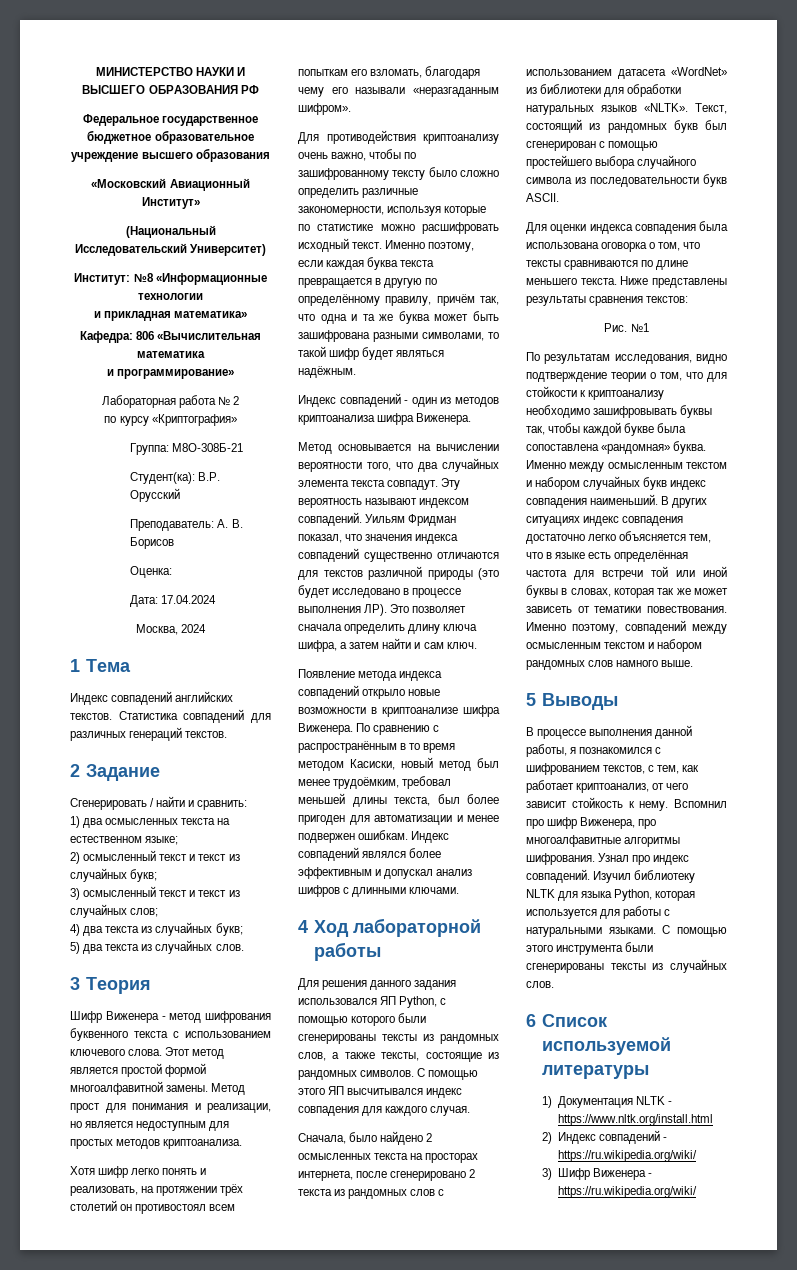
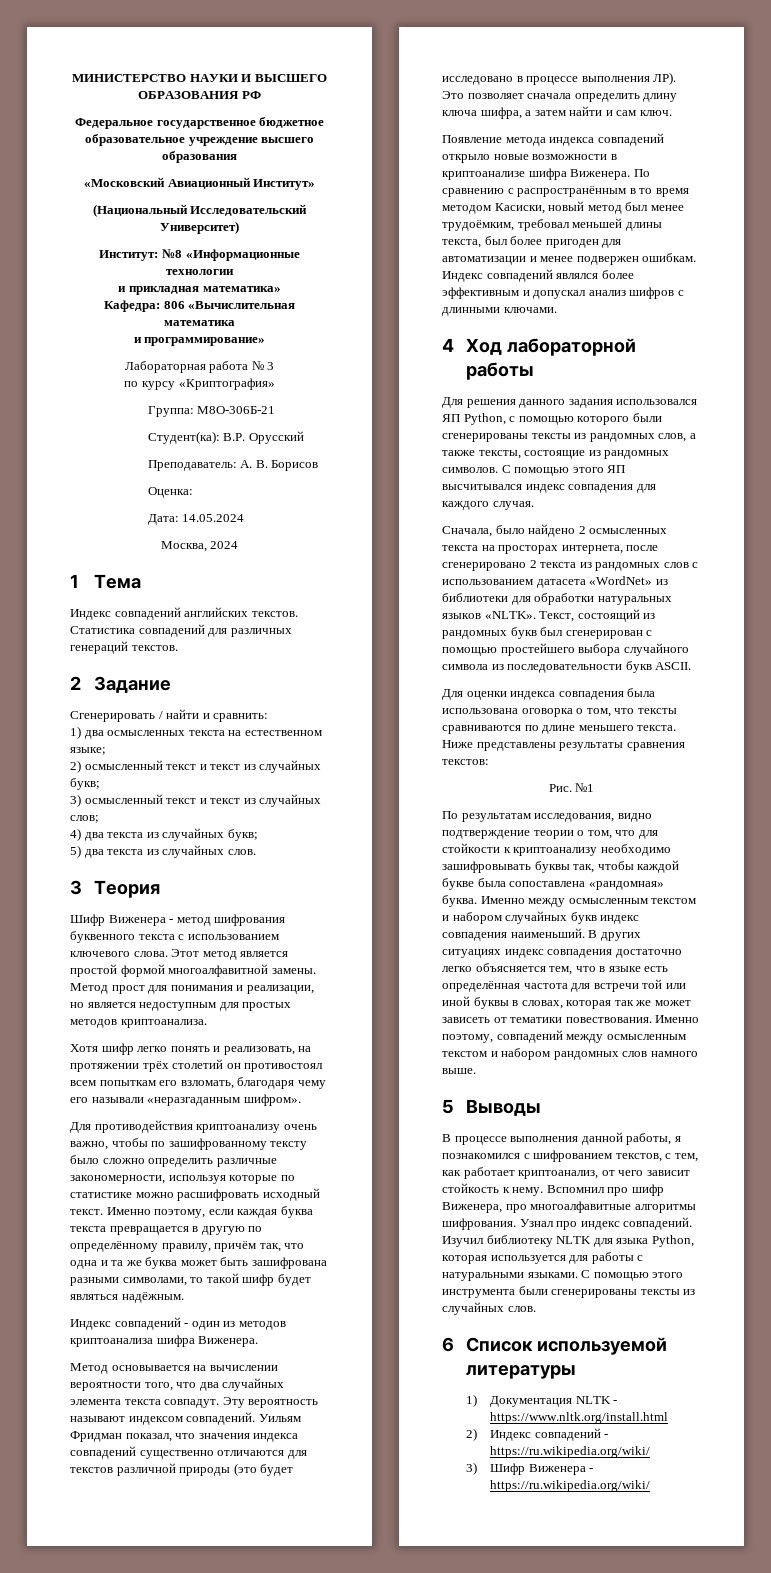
[233,396,240,405] 2 -> [267,362,275,370] 3
[172,443,244,452] М8О-308Б-21 -> [197,406,276,414] М8О-306Б-21
[161,595,217,604] 17.04.2024 -> [182,514,245,522] 14.05.2024

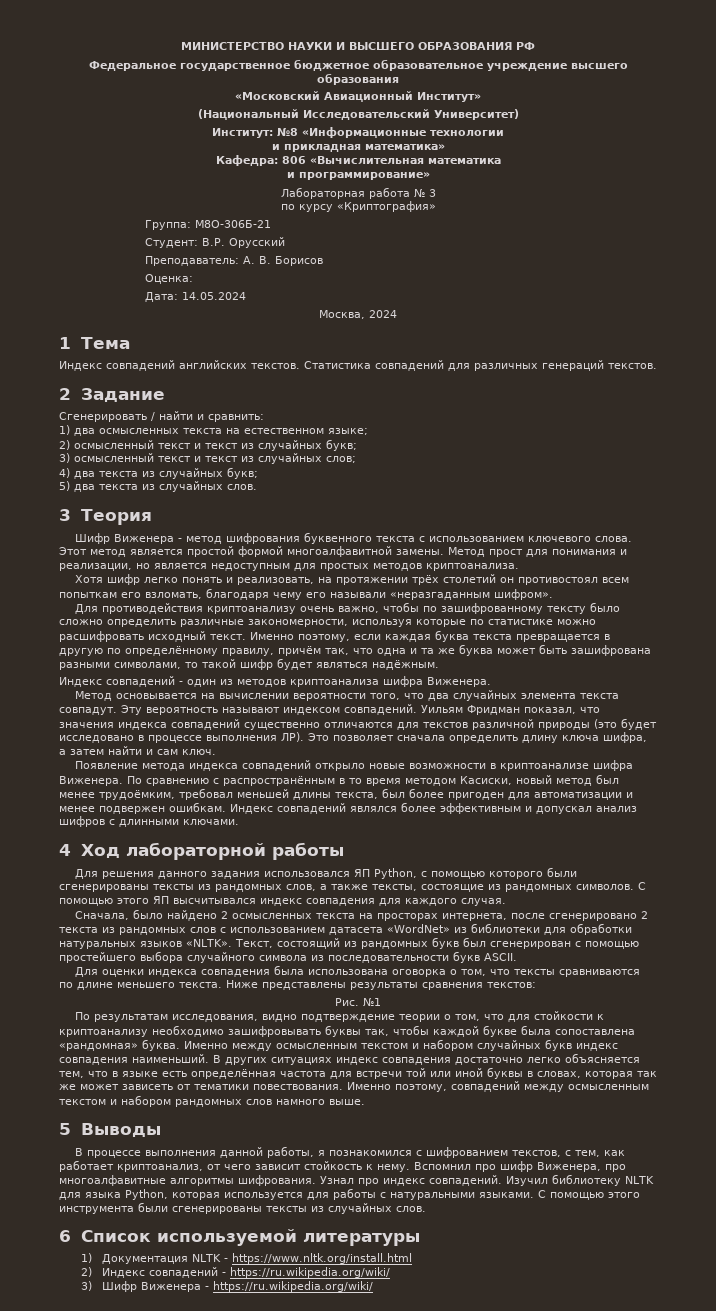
[147,431,220,444] Студент(ка): -> [145,238,199,248] Студент:

